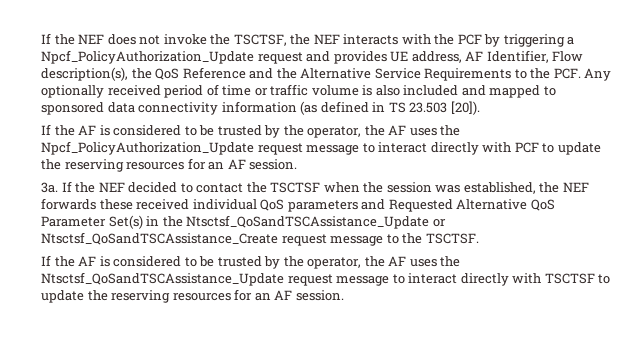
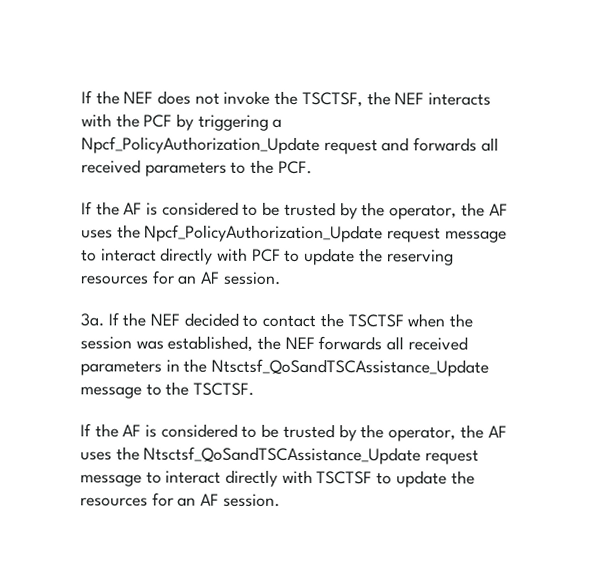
[333,50,584,64] [41,67,612,81] [41,84,556,98] [41,101,480,115] provides UE address, AF Identifier, Flow description(s), the QoS Reference and the Alternative Service Requirements to the PCF. Any optionally received period of time or traffic volume is also included and mapped to sponsored data connectivity information (as defined in TS 23.503 [20]). -> [413,137,499,152] [80,159,312,177] forwards all received parameters to the PCF.
[99,199,555,212] [41,215,446,229] [41,232,327,246] these received individual QoS parameters and Requested Alternative QoS Parameter Set(s) in the Ntsctsf_QoSandTSCAssistance_Update or Ntsctsf_QoSandTSCAssistance_Create request -> [386,336,468,351] [79,358,490,377] all received parameters in the Ntsctsf_QoSandTSCAssistance_Update
[111,290,171,303] reserving -> (475, 477) none

